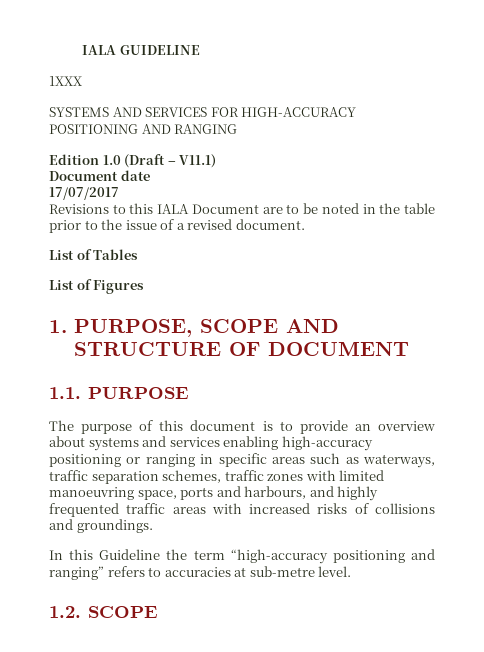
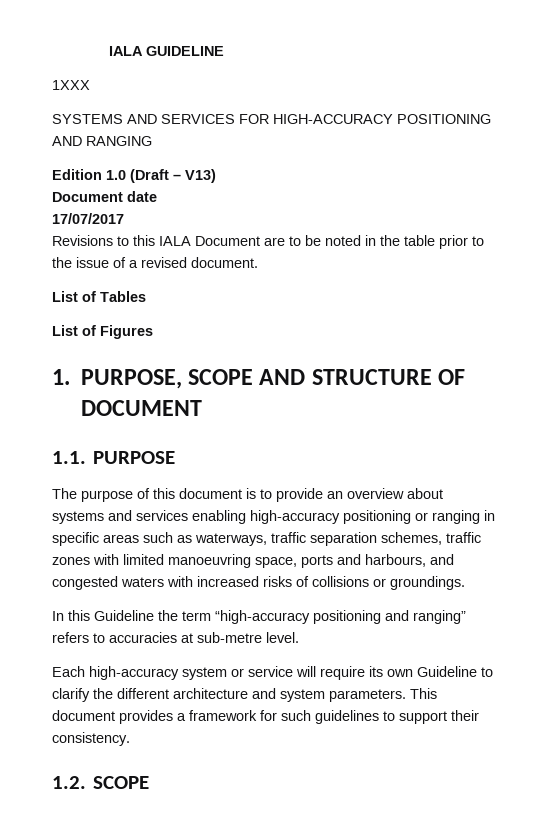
[179,154,217,168] V11.1) -> [185,169,216,183] V13)
[337,486,379,501] [49,503,206,517] highly frequented traffic areas -> [52,576,164,590] congested waters
[49,519,73,530] and -> [373,578,386,587] or
(352, 571) none -> [52,666,493,680] [52,688,437,702] [52,710,479,724] [52,732,130,746] // Each high-accuracy system or service will require its own Guideline to clarify the different architecture and system parameters. This document provides a framework for such guidelines to support their consistency.

